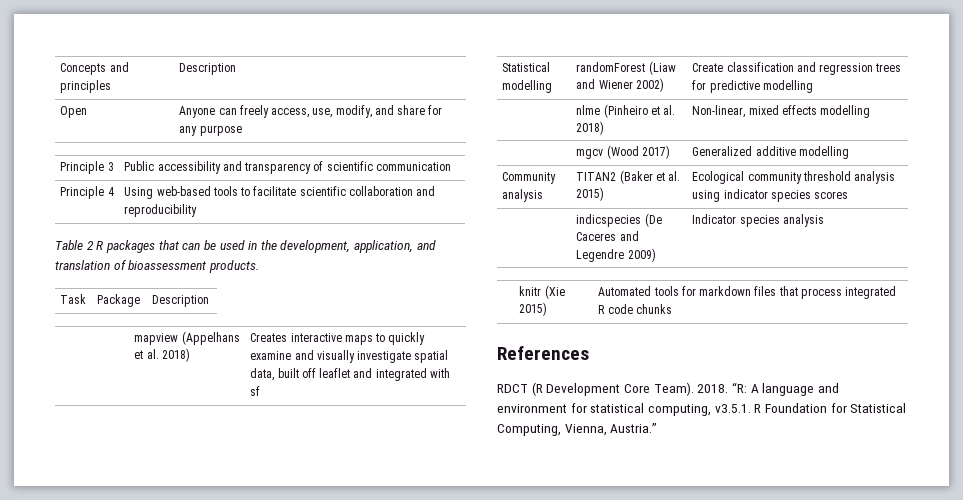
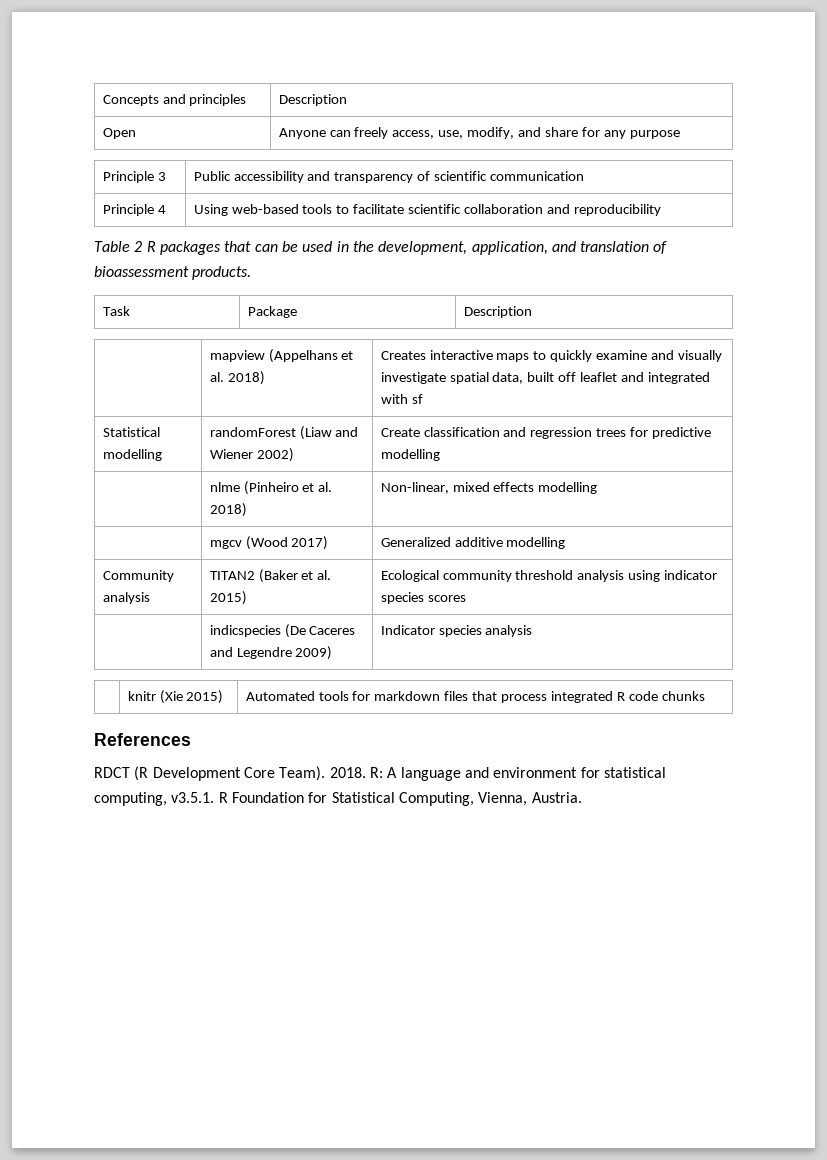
[731,382,747,393] “R: -> [369,767,383,778] R:
[610,423,658,433] Austria.” -> [531,792,582,803] Austria.

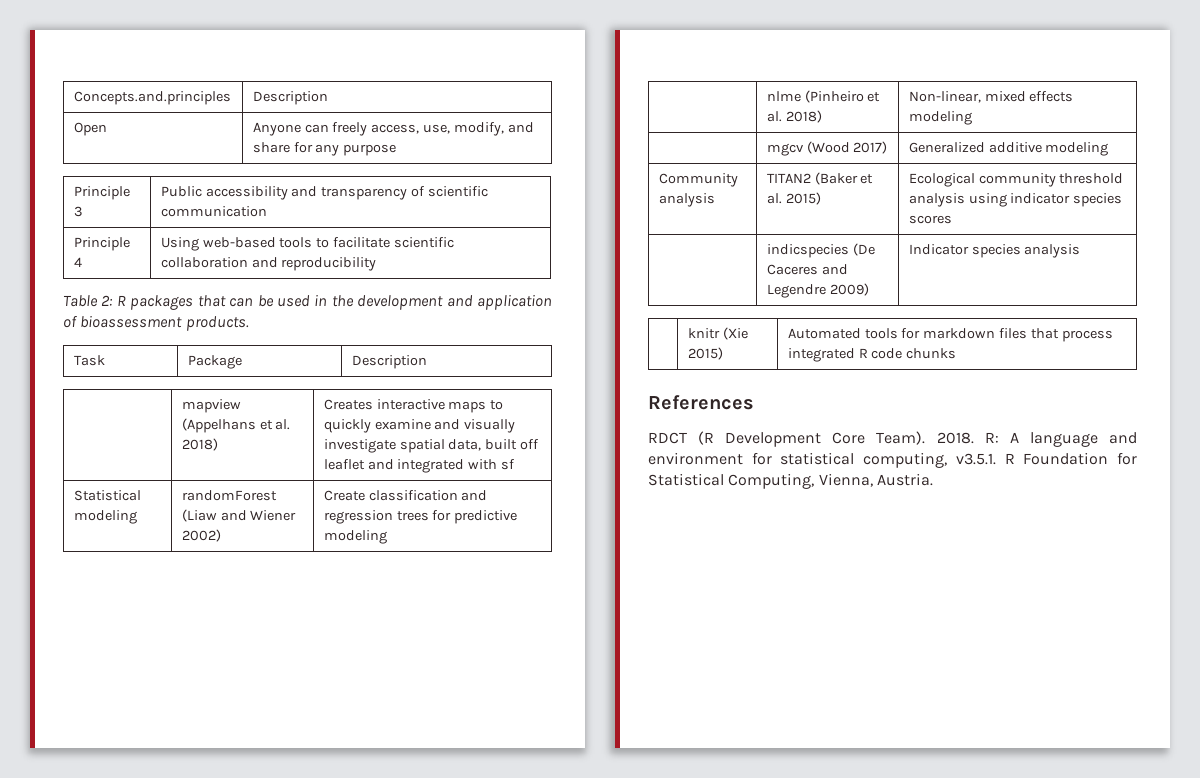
[102,94,247,106] Concepts and principles -> [73,91,231,105] Concepts.and.principles
[134,241,143,252] 2 -> [101,295,114,306] 2:
[378,241,650,255] development, application, and translation -> [357,294,552,310] development and application
[102,449,162,461] modelling -> [73,510,137,524] modeling
[380,449,440,461] modelling -> [323,530,387,544] modeling
[538,482,598,494] modelling -> [908,111,972,125] modeling
[506,537,566,549] modelling -> [1045,142,1109,156] modeling

